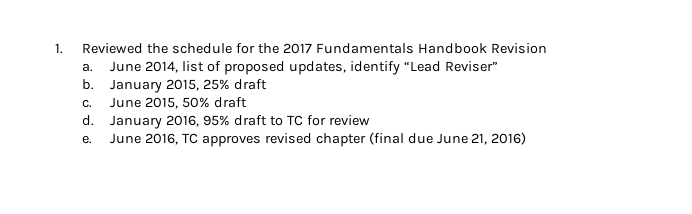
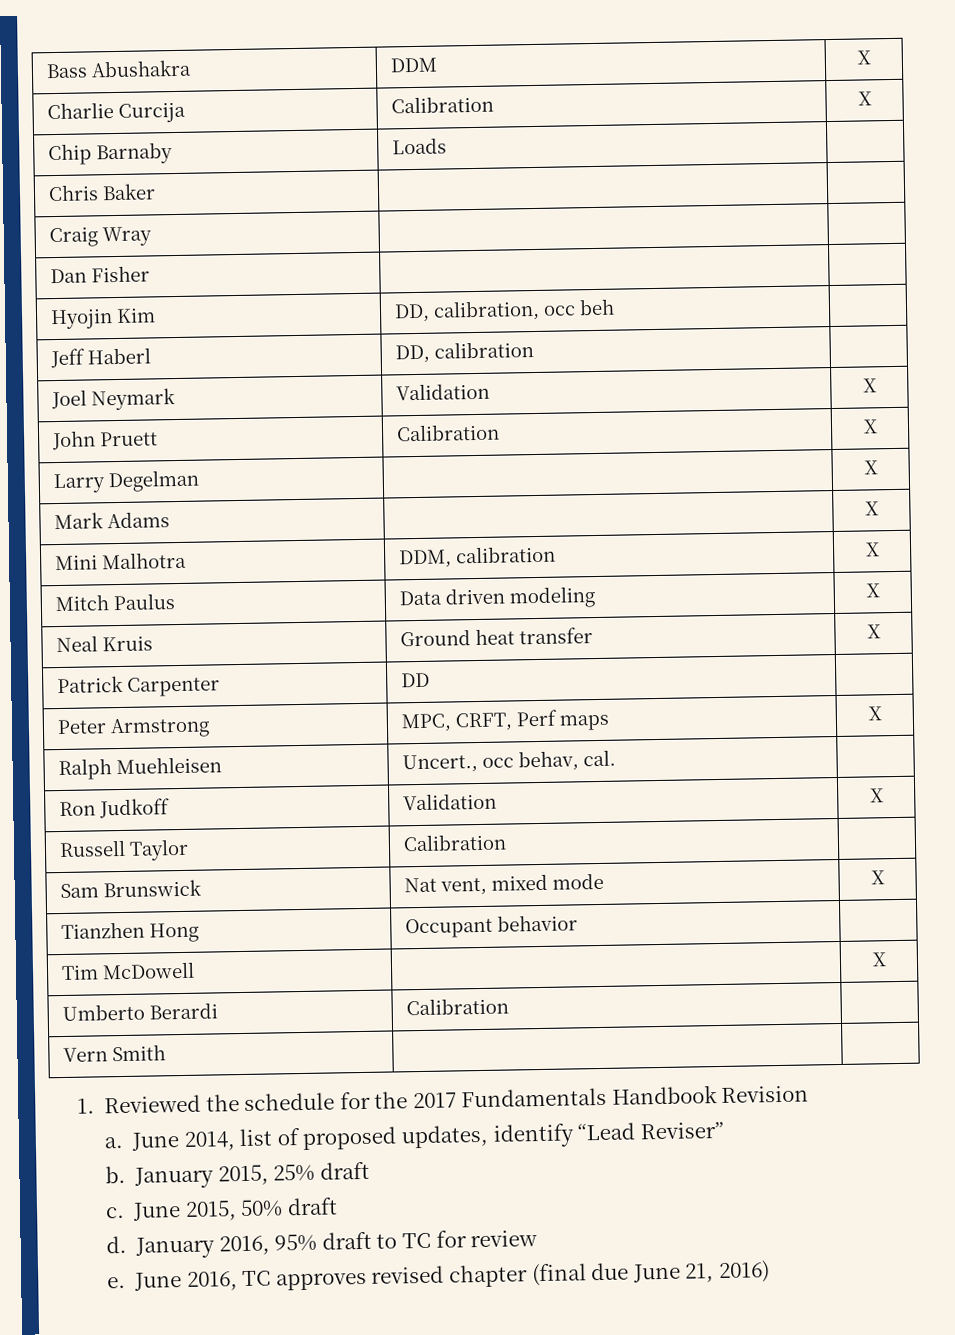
(54, 48) none -> [45,59,192,79] [389,57,438,73] [856,50,871,65] [46,101,186,123] [390,95,494,114] [857,91,872,106] [47,142,173,166] [391,137,447,155] [47,183,156,202] [48,226,152,248] [49,265,150,284] [49,307,156,330] [393,298,615,323] [49,347,151,369] [394,341,534,364] [50,388,176,411] [395,382,490,401] [862,378,877,393] [50,430,158,451] [395,423,500,442] [862,419,878,434] [52,469,199,494] [863,460,878,475] [53,511,170,530] [864,501,879,516] [54,551,187,571] [398,545,556,569] [864,542,880,557] [54,593,175,612] [398,586,596,609] [865,583,880,598] [55,635,153,653] [399,627,593,647] [866,624,881,639] [56,675,220,697] [400,672,430,688] [56,717,210,739] [400,709,610,733] [867,706,882,721] [57,756,222,781] [401,749,616,774] [58,798,170,819] [402,792,497,811] [869,788,884,803] [58,838,189,861] [402,833,507,852] [59,879,202,899] [403,872,604,896] [870,870,885,885] [60,921,199,943] [404,914,578,939] [60,961,195,981] [871,952,887,967] [61,1002,218,1022] [405,997,509,1016] [62,1044,166,1063] Bass Abushakra | DDM | X // Charlie Curcija | Calibration | X // Chip Barnaby | Loads | // Chris Baker | | // Craig Wray | | // Dan Fisher | | // Hyojin Kim | DD, calibration, occ beh | // Jeff Haberl | DD, calibration | // Joel Neymark | Validation | X // John Pruett | Calibration | X // Larry Degelman | | X // Mark Adams | | X // Mini Malhotra | DDM, calibration | X // Mitch Paulus | Data driven modeling | X // Neal Kruis | Ground heat transfer | X // Patrick Carpenter | DD | // Peter Armstrong | MPC, CRFT, Perf maps | X // Ralph Muehleisen | Uncert., occ behav, cal. | // Ron Judkoff | Validation | X // Russell Taylor | Calibration | // Sam Brunswick | Nat vent, mixed mode | X // Tianzhen Hong | Occupant behavior | // Tim McDowell | | X // Umberto Berardi | Calibration | // Vern Smith | | //

